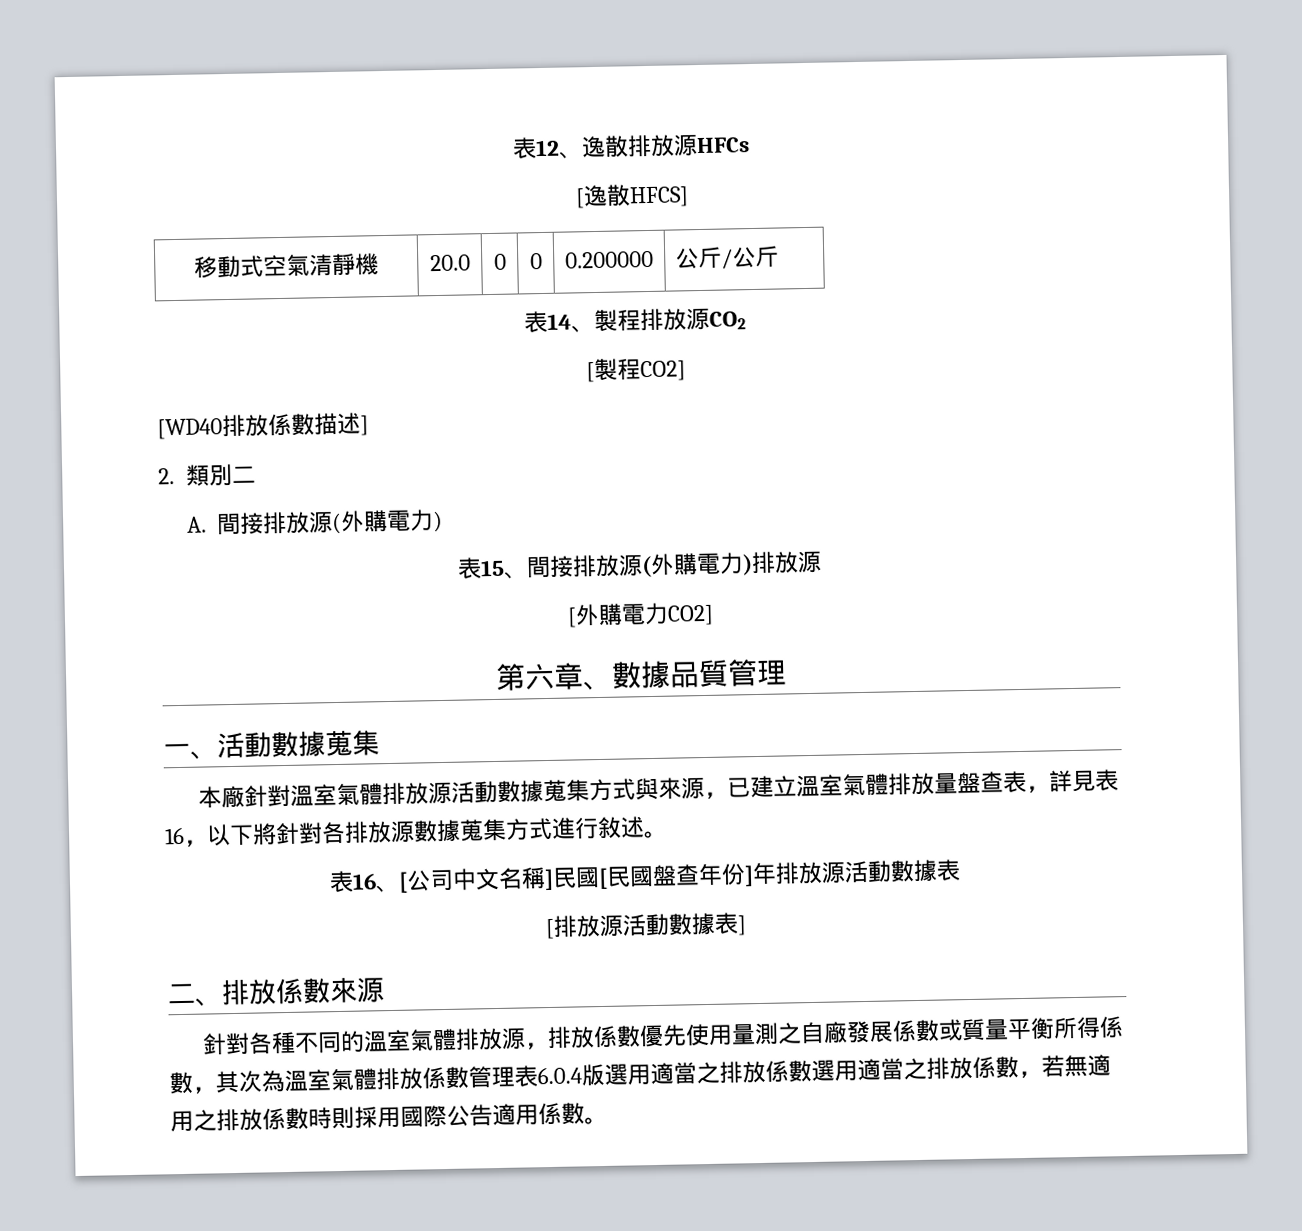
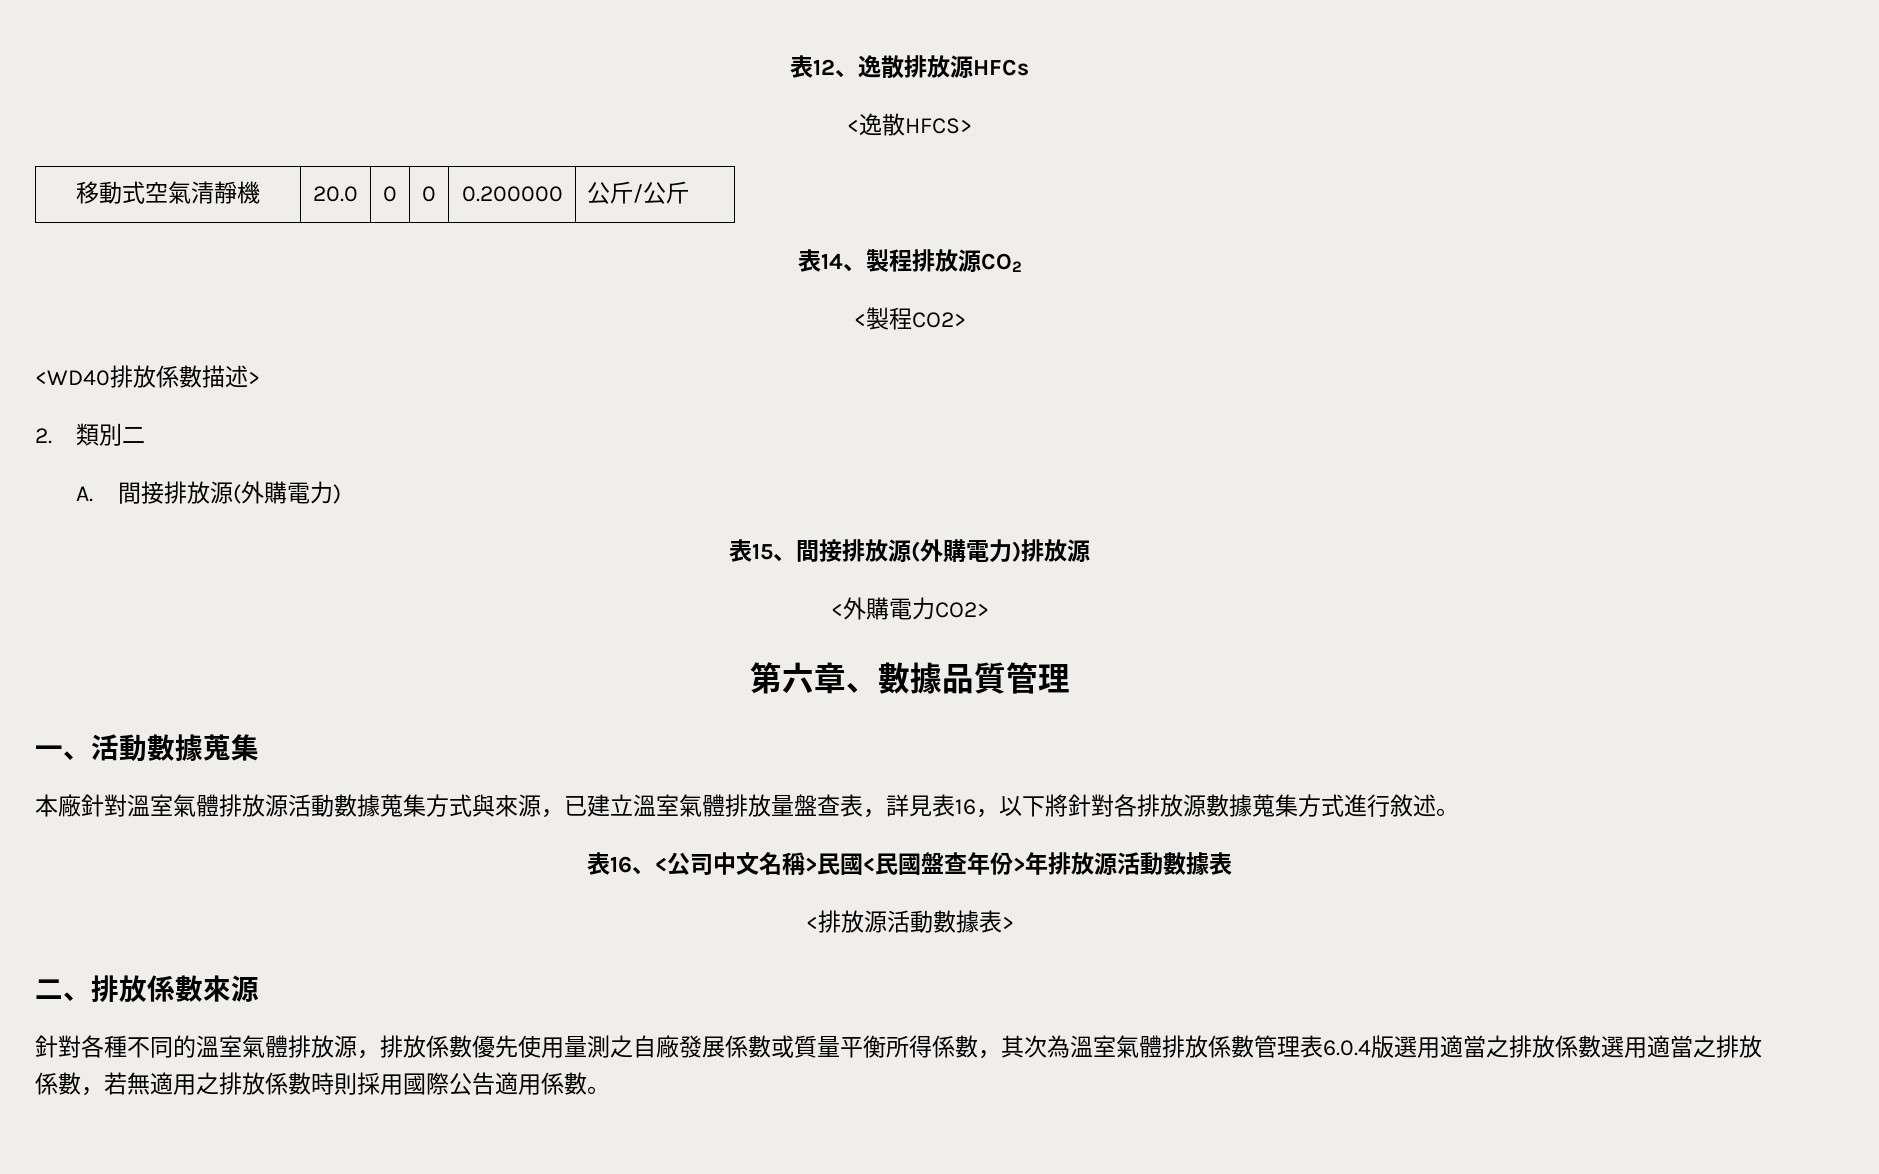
[575,184,689,209] [逸散HFCS] -> [847,113,972,136] <逸散HFCS>
[585,358,686,383] [157,418,223,440] [製程CO2] // [WD40 -> [853,307,966,330] [35,370,110,386] <製程CO2> // <WD40
[360,415,369,436] ] -> [248,371,260,385] >
[566,602,714,628] [外購電力CO2] -> [830,597,989,620] <外購電力CO2>
[398,871,408,893] [ -> [655,857,667,872] <
[544,867,608,891] ]民國[ -> [805,853,875,875] >民國<
[744,865,754,887] ] -> [1013,857,1025,872] >
[545,912,747,940] [排放源活動數據表] -> [805,910,1014,933] <排放源活動數據表>

